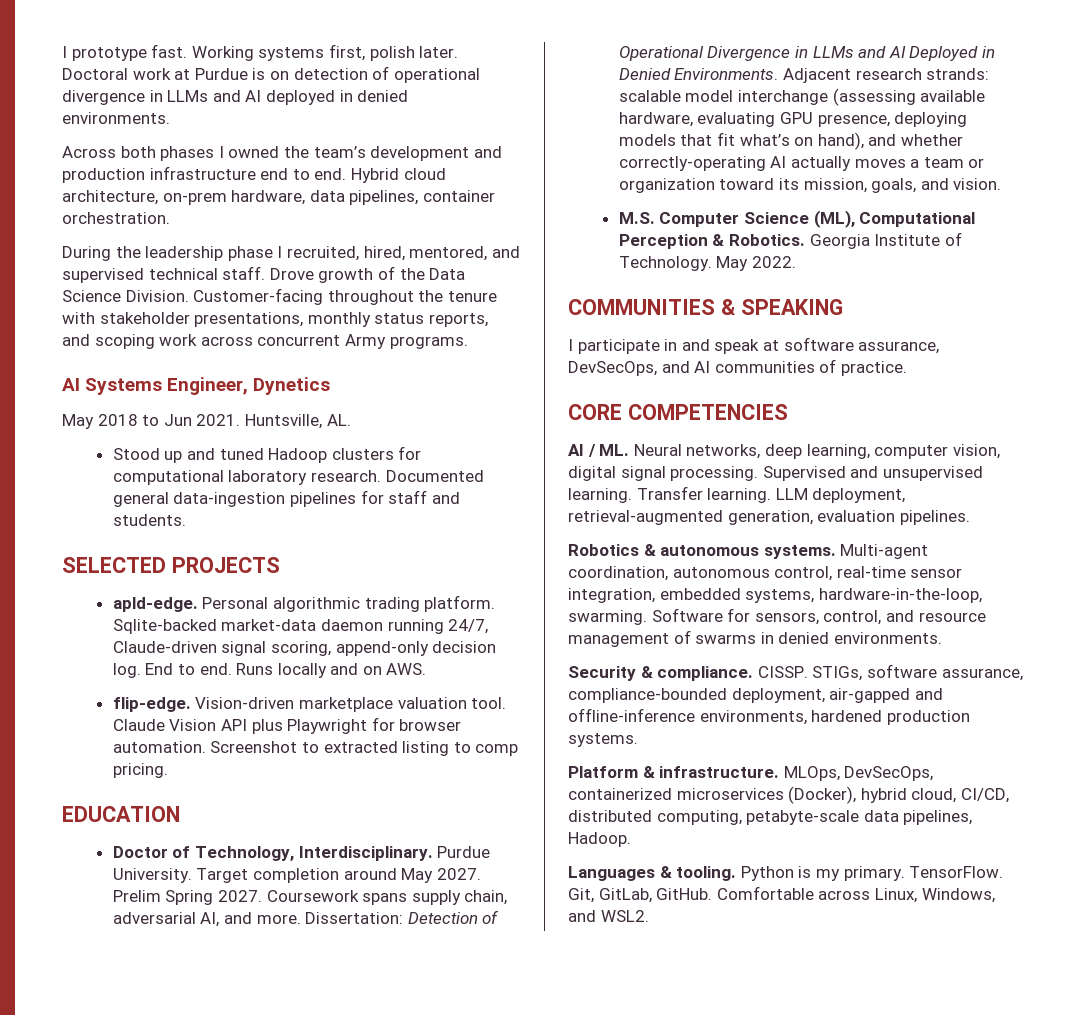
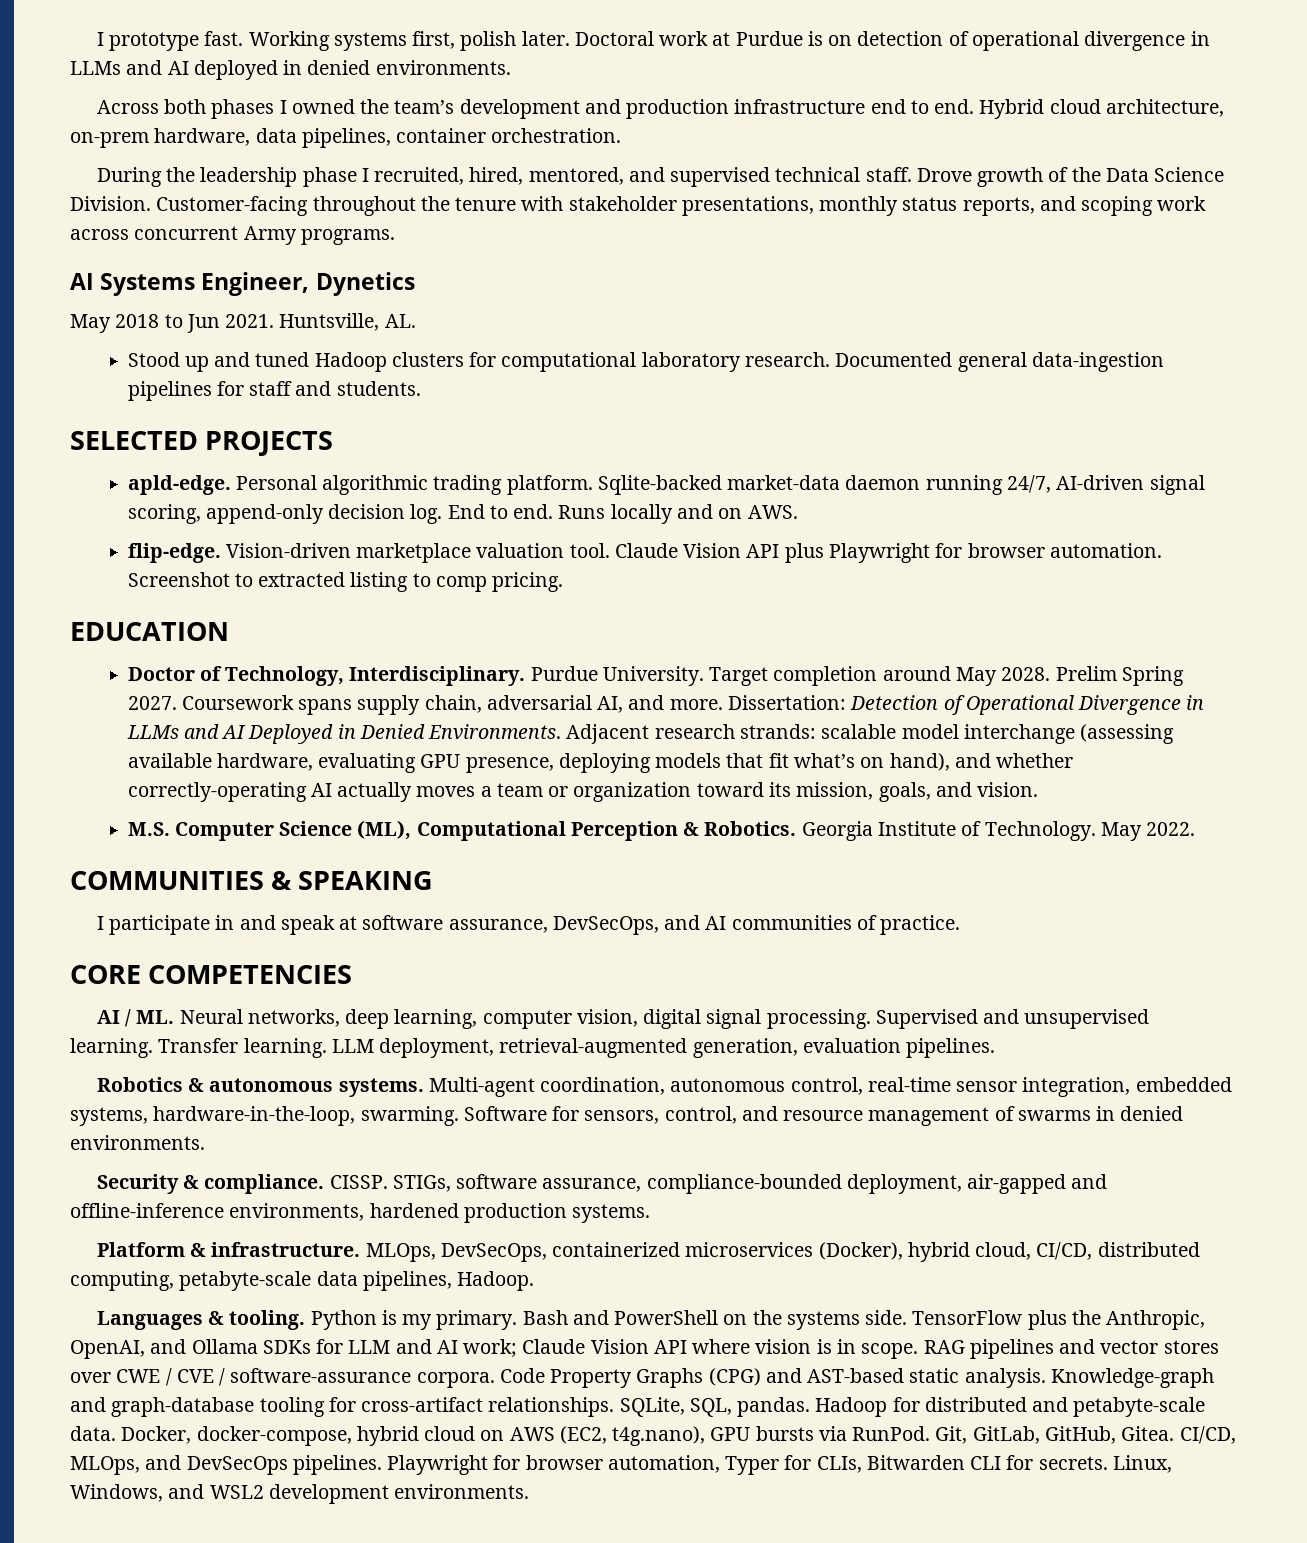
[112,641,217,653] Claude-driven -> [1056,475,1145,490] AI-driven
[436,868,481,880] 2027. -> [1001,667,1051,681] 2028.
[909,866,1004,878] [568,886,995,903] [568,910,649,922] TensorFlow. Git, GitLab, GitHub. Comfortable across Linux, Windows, and WSL2. -> [522,1310,1206,1330] [70,1339,1219,1359] [70,1368,1214,1388] [70,1397,1206,1417] [70,1426,1236,1446] [70,1455,1172,1475] [70,1484,530,1504] Bash and PowerShell on the systems side. TensorFlow plus the Anthropic, OpenAI, and Ollama SDKs for LLM and AI work; Claude Vision API where vision is in scope. RAG pipelines and vector stores over CWE / CVE / software-assurance corpora. Code Property Graphs (CPG) and AST-based static analysis. Knowledge-graph and graph-database tooling for cross-artifact relationships. SQLite, SQL, pandas. Hadoop for distributed and petabyte-scale data. Docker, docker-compose, hybrid cloud on AWS (EC2, t4g.nano), GPU bursts via RunPod. Git, GitLab, GitHub, Gitea. CI/CD, MLOps, and DevSecOps pipelines. Playwright for browser automation, Typer for CLIs, Bitwarden CLI for secrets. Linux, Windows, and WSL2 development environments.

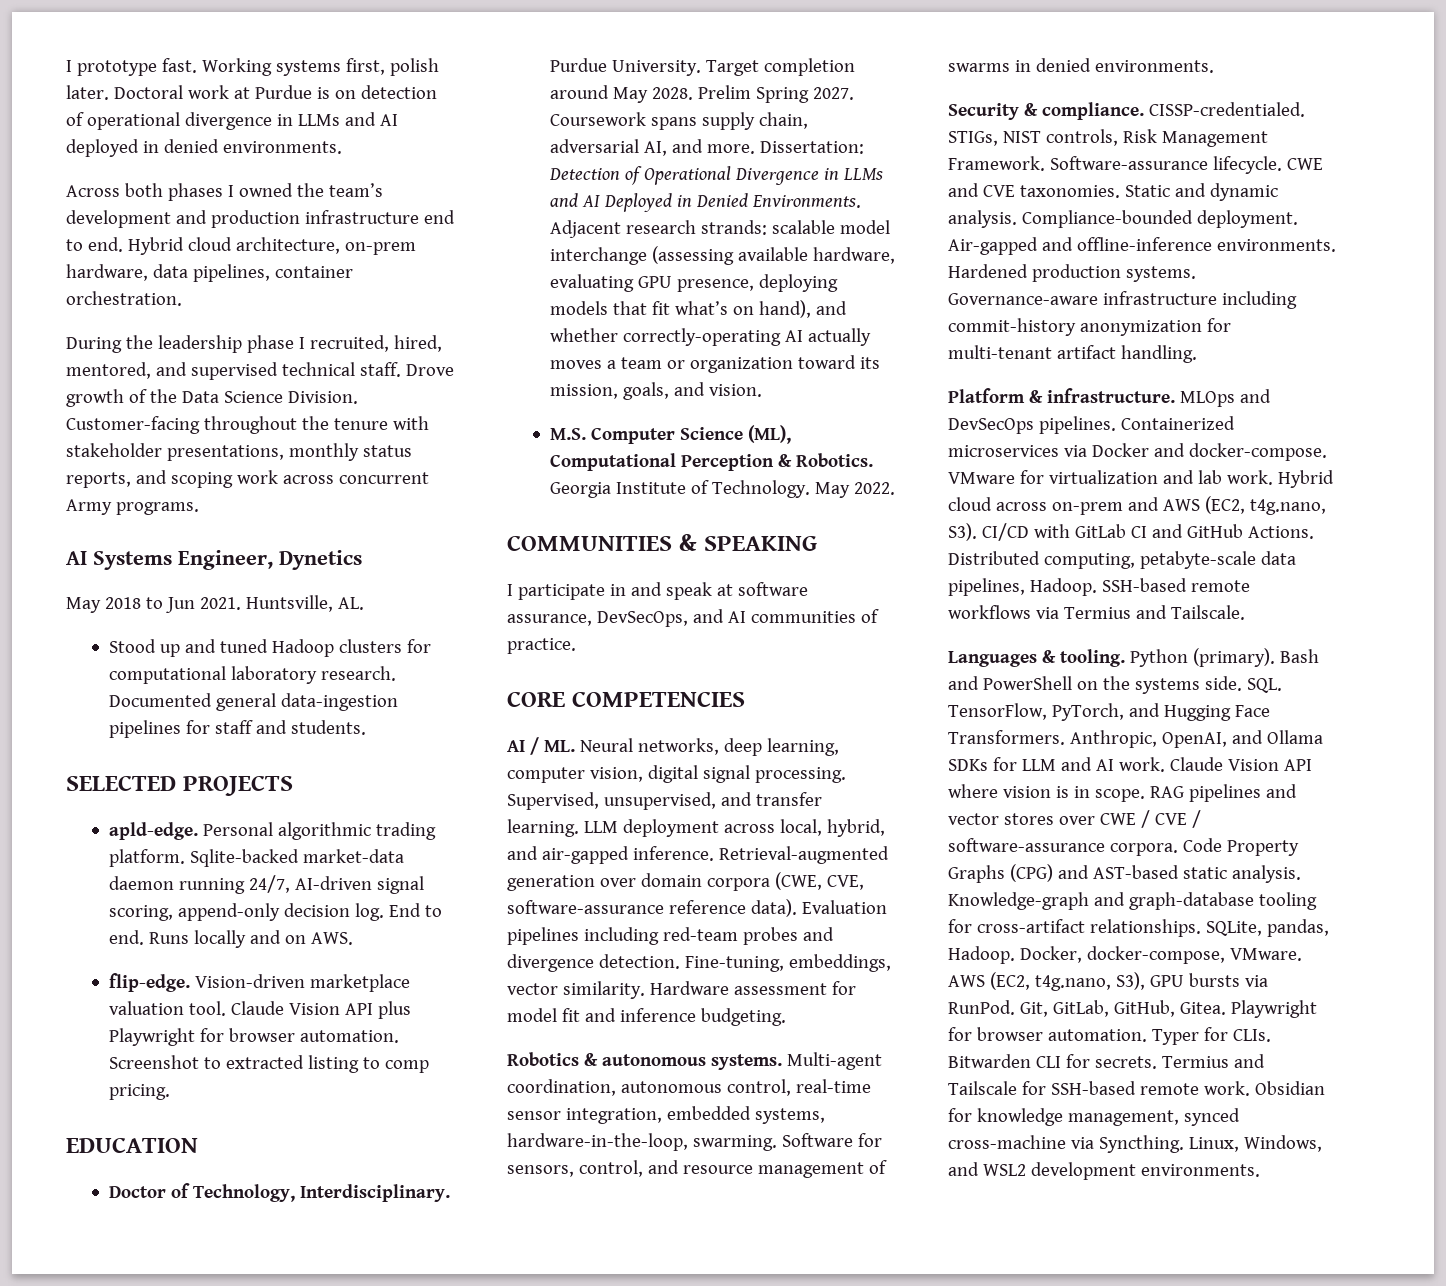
[875,1009,1150,1029] [70,1038,996,1058] Supervised and unsupervised learning. Transfer learning. LLM deployment, retrieval-augmented generation, evaluation pipelines. -> [507,792,822,810] [507,819,885,837] [507,846,889,864] [507,872,864,891] [507,899,887,917] [507,927,834,945] [507,954,891,972] [507,981,856,999] [507,1008,786,1026] Supervised, unsupervised, and transfer learning. LLM deployment across local, hybrid, and air-gapped inference. Retrieval-augmented generation over domain corpora (CWE, CVE, software-assurance reference data). Evaluation pipelines including red-team probes and divergence detection. Fine-tuning, embeddings, vector similarity. Hardware assessment for model fit and inference budgeting.
[329,1174,1108,1194] [70,1203,651,1223] [96,1242,1200,1262] CISSP. STIGs, software assurance, compliance-bounded deployment, air-gapped and offline-inference environments, hardened production systems. // Platform & infrastructure. MLOps, DevSecOps, containerized microservices (Docker), hybrid cloud, CI/CD, distributed -> [1148,102,1305,117] [948,129,1268,147] [948,156,1323,174] [948,183,1278,201] [948,210,1298,228] [948,237,1336,255] [948,264,1196,282] [948,291,1297,309] [948,318,1231,336] [948,345,1197,363] [948,388,1271,407] [948,416,1235,434] [948,443,1327,461] [948,470,1334,488] [948,496,1326,515] [948,523,1314,541] [948,551,1040,565] CISSP-credentialed. STIGs, NIST controls, Risk Management Framework. Software-assurance lifecycle. CWE and CVE taxonomies. Static and dynamic analysis. Compliance-bounded deployment. Air-gapped and offline-inference environments. Hardened production systems. Governance-aware infrastructure including commit-history anonymization for multi-tenant artifact handling. // Platform & infrastructure. MLOps and DevSecOps pipelines. Containerized microservices via Docker and docker-compose. VMware for virtualization and lab work. Hybrid cloud across on-prem and AWS (EC2, t4g.nano, S3). CI/CD with GitLab CI and GitHub Actions. Distributed
(535, 1281) none -> [1101,578,1250,592] [948,605,1245,620] SSH-based remote workflows via Termius and Tailscale.
[381,1310,518,1330] is my primary. -> [1192,648,1275,667] (primary).
[912,1310,1101,1330] TensorFlow plus the -> [1246,678,1282,693] [948,703,1270,721] [948,730,1065,745] SQL. TensorFlow, PyTorch, and Hugging Face Transformers.
[463,1339,518,1358] work; -> [1118,757,1165,772] work.
[689,1397,1206,1417] [70,1426,706,1446] SQL, pandas. Hadoop for distributed and petabyte-scale data. Docker, docker-compose, hybrid cloud on AWS (EC2, t4g.nano), -> [1266,919,1329,937] [948,946,1302,964] [948,972,1145,991] pandas, Hadoop. Docker, docker-compose, VMware. AWS (EC2, t4g.nano, S3),
[1179,1426,1236,1444] [70,1455,720,1475] CI/CD, MLOps, and DevSecOps pipelines. Playwright for browser automation, -> [1230,1000,1317,1018] [948,1027,1147,1042] Playwright for browser automation.
[816,1456,862,1473] CLIs, -> [1232,1029,1271,1042] CLIs.
(1108, 1463) none -> [1161,1054,1265,1068] [948,1081,1325,1096] [948,1108,1240,1126] [948,1135,1184,1153] Termius and Tailscale for SSH-based remote work. Obsidian for knowledge management, synced cross-machine via Syncthing.

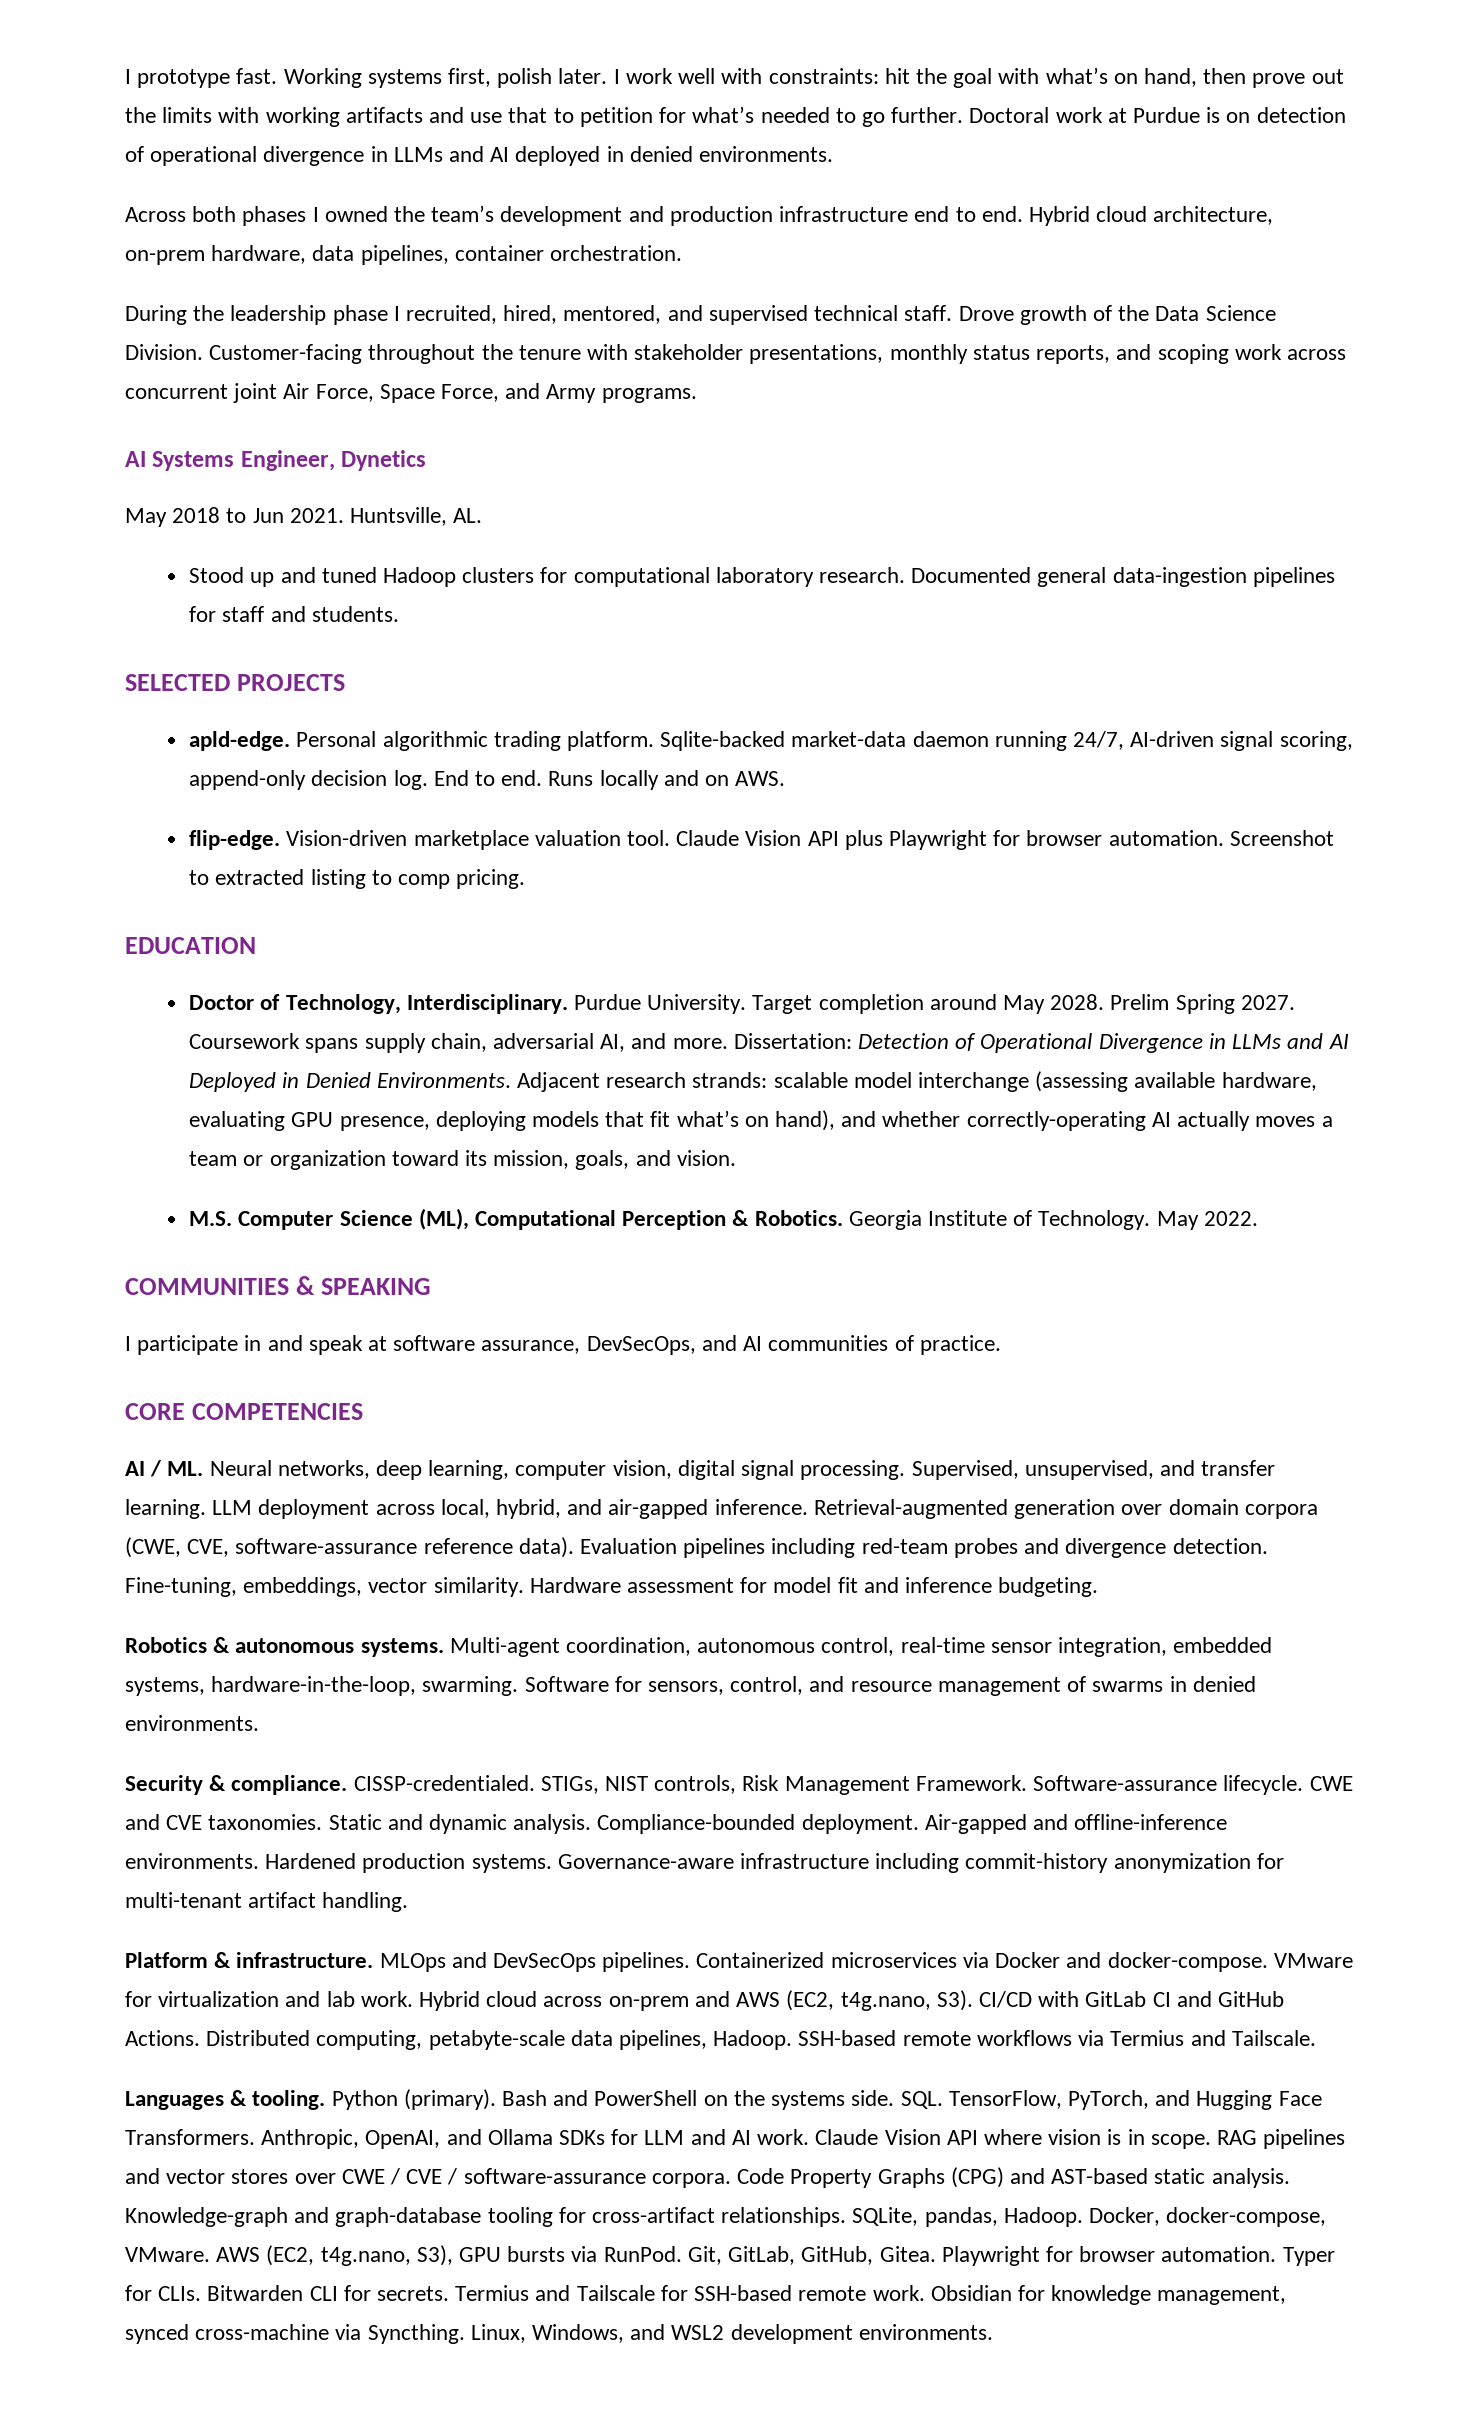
(109, 92) none -> [613,67,1344,88] [125,106,964,127] I work well with constraints: hit the goal with what’s on hand, then prove out the limits with working artifacts and use that to petition for what’s needed to go further.
(429, 478) none -> [233,383,541,403] joint Air Force, Space Force, and

